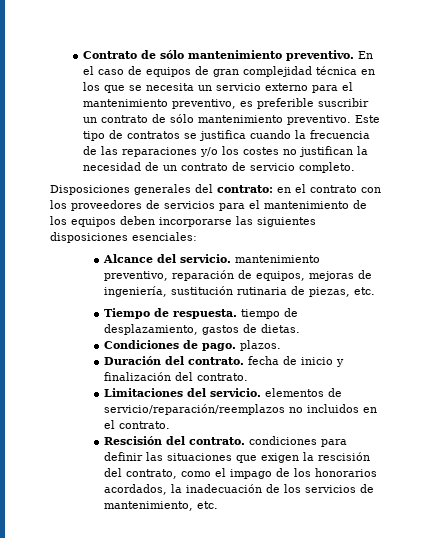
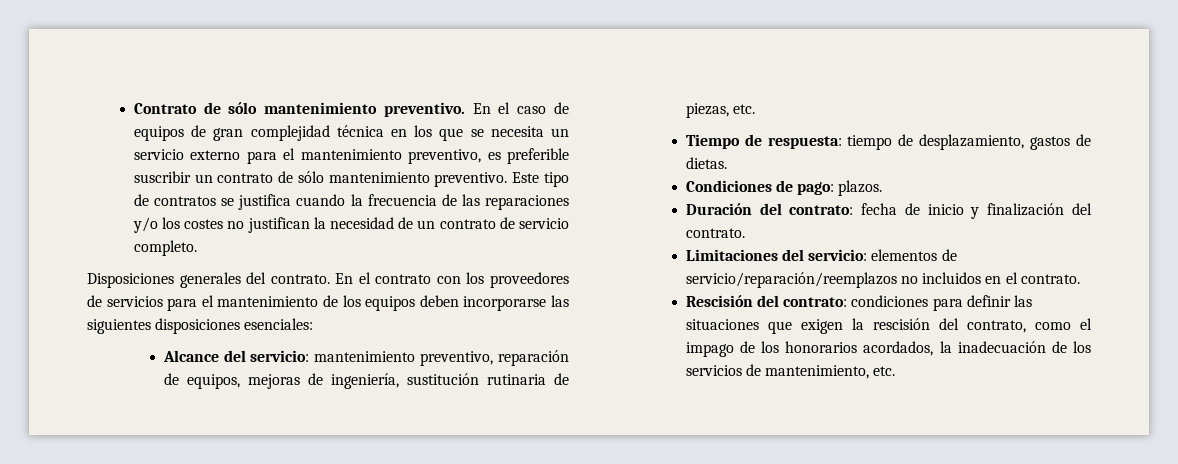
[217,185,291,193] contrato: en -> [270,273,354,284] contrato. En
[180,254,232,263] servicio. -> [250,350,310,362] servicio:
[173,309,238,319] respuesta. -> [767,136,842,149] respuesta:
[202,343,237,351] pago. -> [797,182,835,195] pago:
[188,357,245,365] contrato. -> [789,205,854,215] contrato:
[210,388,262,397] servicio. -> [808,249,868,261] servicio:
[189,437,246,445] contrato. -> [783,297,848,307] contrato:

